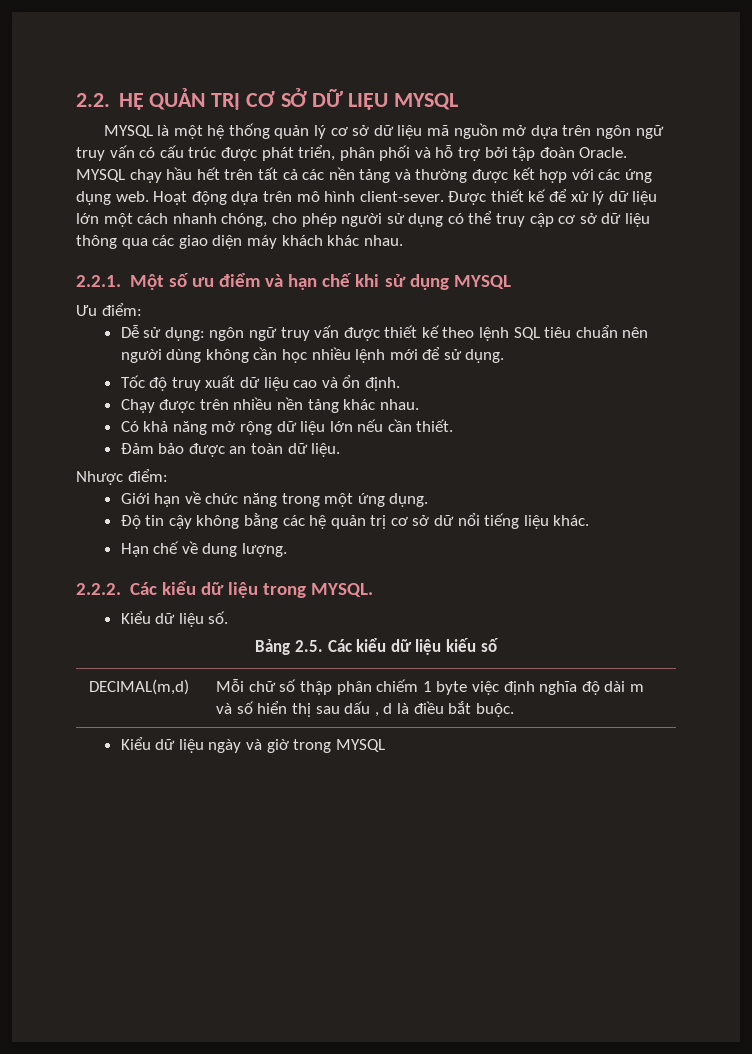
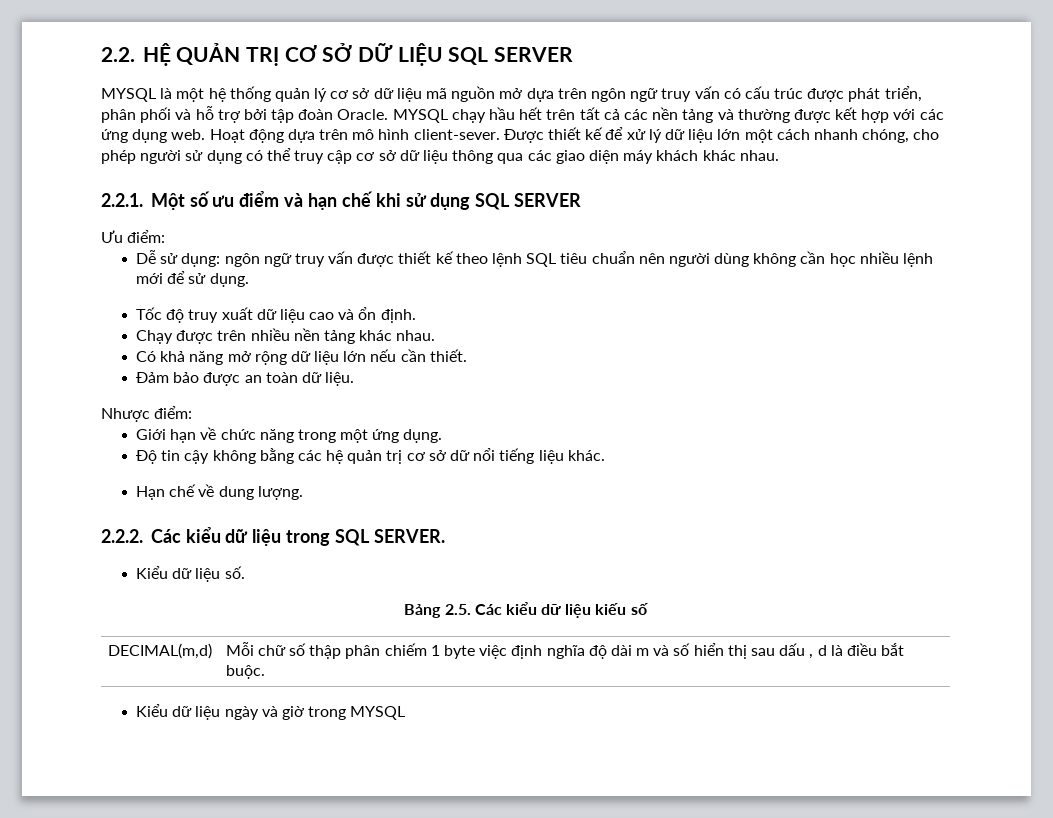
[394,93,459,110] MYSQL -> [448,47,574,65] SQL SERVER
[453,275,511,289] MYSQL -> [475,193,582,210] SQL SERVER
[311,583,374,597] MYSQL. -> [335,529,445,546] SQL SERVER.

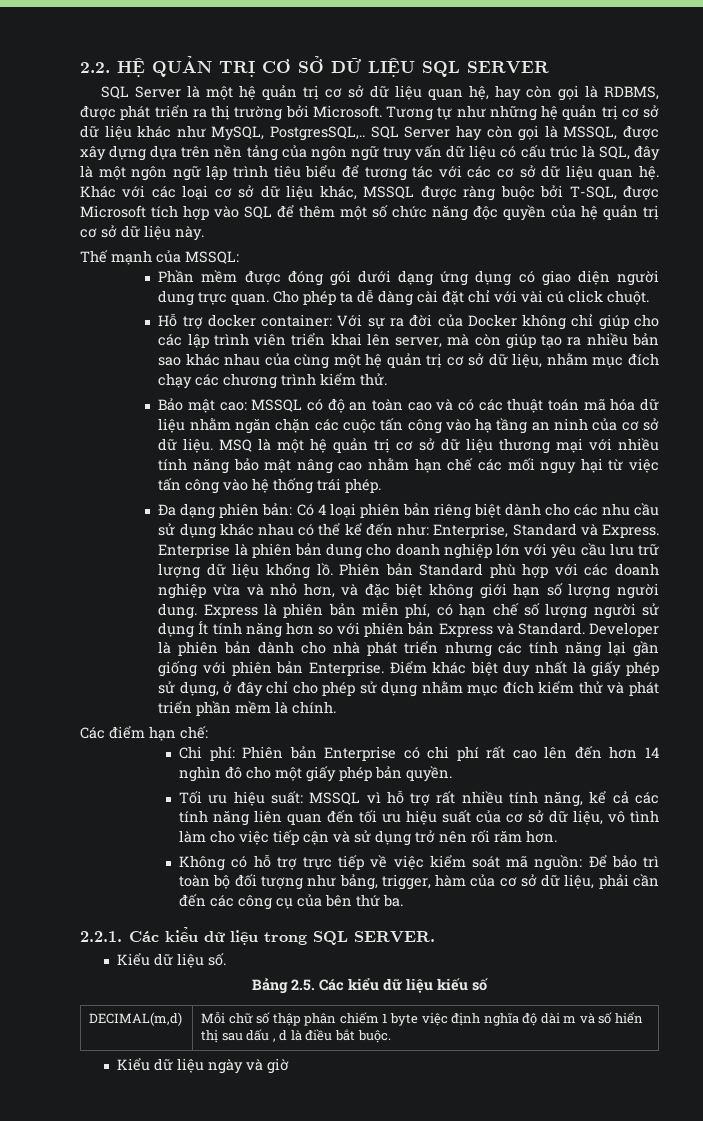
[101,86,922,102] [101,106,944,123] [101,127,940,143] [101,148,779,164] [101,191,582,210] [101,230,166,243] [135,250,934,267] [135,271,249,287] [135,307,416,323] [135,328,436,344] [135,349,467,365] [135,372,355,386] [101,406,193,422] [135,427,443,443] [135,448,605,464] [135,484,303,500] [101,529,143,543] MYSQL là một hệ thống quản lý cơ sở dữ liệu mã nguồn mở dựa trên ngôn ngữ truy vấn có cấu trúc được phát triển, phân phối và hỗ trợ bởi tập đoàn Oracle. MYSQL chạy hầu hết trên tất cả các nền tảng và thường được kết hợp với các ứng dụng web. Hoạt động dựa trên mô hình client-sever. Được thiết kế để xử lý dữ liệu lớn một cách nhanh chóng, cho phép người sử dụng có thể truy cập cơ sở dữ liệu thông qua các giao diện máy khách khác nhau. // 2.2.1. Một số ưu điểm và hạn chế khi sử dụng SQL SERVER // Ưu điểm: // Dễ sử dụng: ngôn ngữ truy vấn được thiết kế theo lệnh SQL tiêu chuẩn nên người dùng không cần học nhiều lệnh mới để sử dụng. // Tốc độ truy xuất dữ liệu cao và ổn định. // Chạy được trên nhiều nền tảng khác nhau. // Có khả năng mở rộng dữ liệu lớn nếu cần thiết. // Đảm bảo được an toàn dữ liệu. // Nhược điểm: // Giới hạn về chức năng trong một ứng dụng. // Độ tin cậy không bằng các hệ quản trị cơ sở dữ nổi tiếng liệu khác. // Hạn chế về dung lượng. // 2.2.2. -> [101,85,659,101] [80,105,659,121] [80,125,660,141] [80,145,660,161] [80,165,659,181] [80,185,659,201] [80,205,659,221] [80,225,204,241] [80,250,239,265] [158,270,659,286] [158,289,650,306] [158,313,659,330] [158,333,659,349] [158,353,659,369] [158,373,388,389] [158,398,660,413] [158,418,660,434] [158,438,660,454] [158,458,660,474] [158,478,382,494] [158,503,660,519] [158,523,659,539] [158,543,660,559] [158,563,659,579] [158,583,659,599] [158,602,659,619] [158,621,659,638] [158,641,659,657] [158,661,659,677] [158,681,659,697] [158,701,337,716] [80,726,208,741] [179,746,659,761] [179,766,453,782] [179,790,659,807] [179,810,660,826] [179,830,558,846] [179,854,659,871] [179,874,659,890] [179,894,404,910] [80,931,122,942] SQL Server là một hệ quản trị cơ sở dữ liệu quan hệ, hay còn gọi là RDBMS, được phát triển ra thị trường bởi Microsoft. Tương tự như những hệ quản trị cơ sở dữ liệu khác như MySQL, PostgresSQL,.. SQL Server hay còn gọi là MSSQL, được xây dựng dựa trên nền tảng của ngôn ngữ truy vấn dữ liệu có cấu trúc là SQL, đây là một ngôn ngữ lập trình tiêu biểu để tương tác với các cơ sở dữ liệu quan hệ. Khác với các loại cơ sở dữ liệu khác, MSSQL được ràng buộc bởi T-SQL, được Microsoft tích hợp vào SQL để thêm một số chức năng độc quyền của hệ quản trị cơ sở dữ liệu này. // Thế mạnh của MSSQL: // Phần mềm được đóng gói dưới dạng ứng dụng có giao diện người dung trực quan. Cho phép ta dễ dàng cài đặt chỉ với vài cú click chuột. // Hỗ trợ docker container: Với sự ra đời của Docker không chỉ giúp cho các lập trình viên triển khai lên server, mà còn giúp tạo ra nhiều bản sao khác nhau của cùng một hệ quản trị cơ sở dữ liệu, nhằm mục đích chạy các chương trình kiểm thử. // Bảo mật cao: MSSQL có độ an toàn cao và có các thuật toán mã hóa dữ liệu nhằm ngăn chặn các cuộc tấn công vào hạ tầng an ninh của cơ sở dữ liệu. MSQ là một hệ quản trị cơ sở dữ liệu thương mại với nhiều tính năng bảo mật nâng cao nhằm hạn chế các mối nguy hại từ việc tấn công vào hệ thống trái phép. // Đa dạng phiên bản: Có 4 loại phiên bản riêng biệt dành cho các nhu cầu sử dụng khác nhau có thể kể đến như: Enterprise, Standard và Express. Enterprise là phiên bản dung cho doanh nghiệp lớn với yêu cầu lưu trữ lượng dữ liệu khổng lồ. Phiên bản Standard phù hợp với các doanh nghiệp vừa và nhỏ hơn, và đặc biệt không giới hạn số lượng người dung. Express là phiên bản miễn phí, có hạn chế số lượng người sử dụng Ít tính năng hơn so với phiên bản Express và Standard. Developer là phiên bản dành cho nhà phát triển nhưng các tính năng lại gần giống với phiên bản Enterprise. Điểm khác biệt duy nhất là giấy phép sử dụng, ở đây chỉ cho phép sử dụng nhằm mục đích kiểm thử và phát triển phần mềm là chính. // Các điểm hạn chế: // Chi phí: Phiên bản Enterprise có chi phí rất cao lên đến hơn 14 nghìn đô cho một giấy phép bản quyền. // Tối ưu hiệu suất: MSSQL vì hỗ trợ rất nhiều tính năng, kể cả các tính năng liên quan đến tối ưu hiệu suất của cơ sở dữ liệu, vô tình làm cho việc tiếp cận và sử dụng trở nên rối răm hơn. // Không có hỗ trợ trực tiếp về việc kiểm soát mã nguồn: Để bảo trì toàn bộ đối tượng như bảng, trigger, hàm của cơ sở dữ liệu, phải cần đến các công cụ của bên thứ ba. // 2.2.1.
[308,706,406,720] trong MYSQL -> (289, 1066) none

